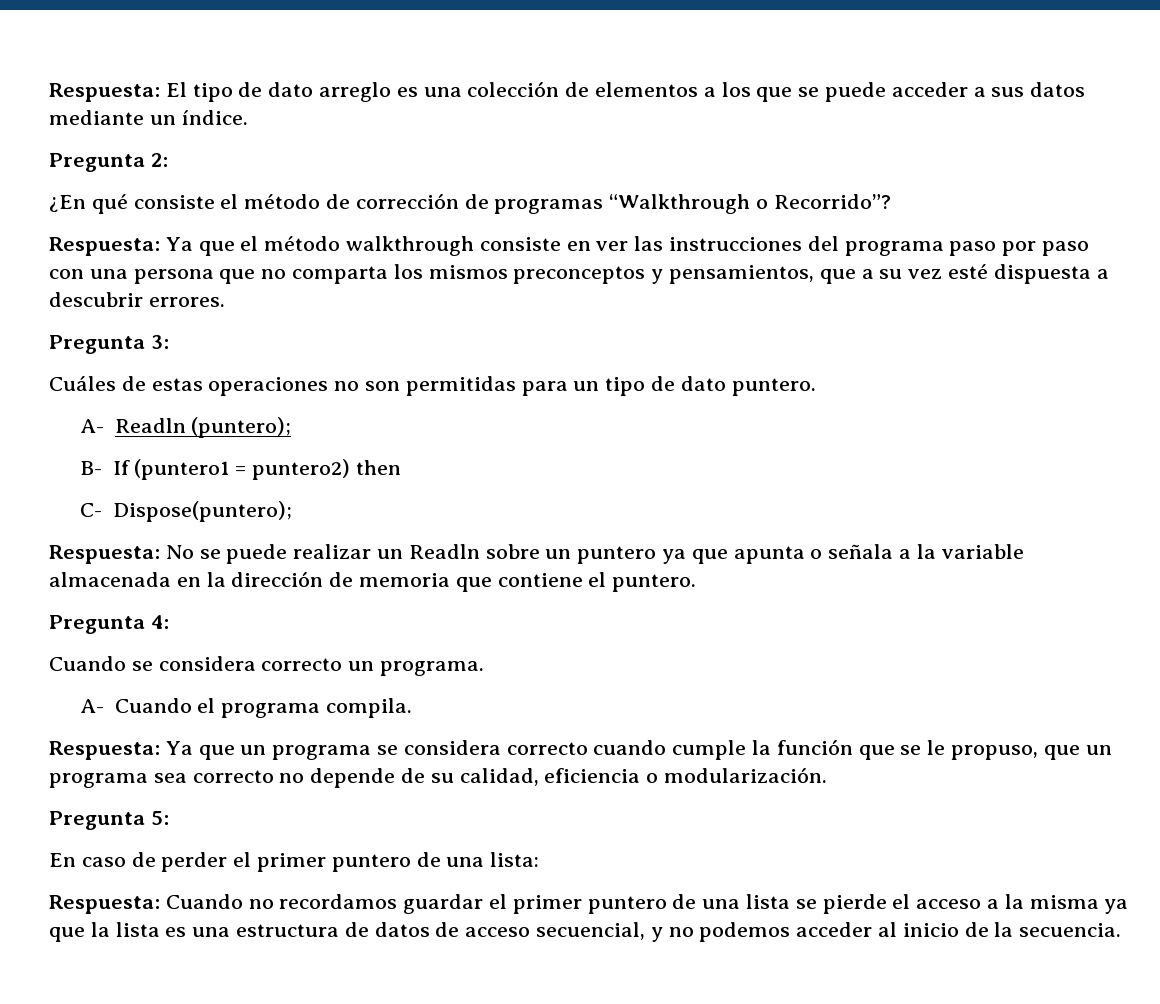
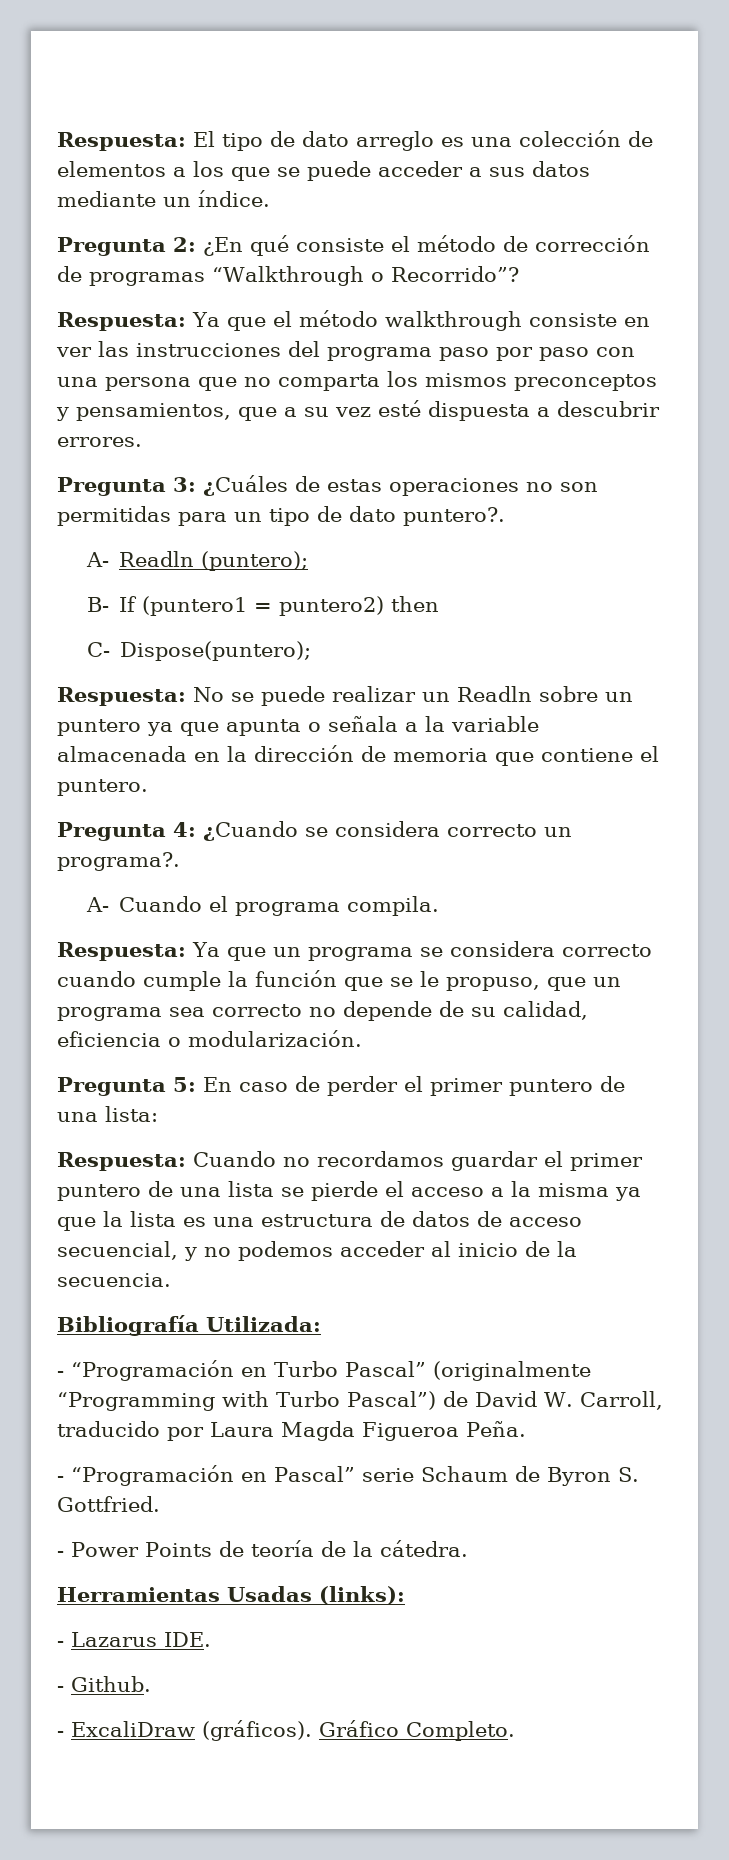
(168, 160) // -> (196, 244) none
[49,376,116,391] // Cuáles -> [203,475,288,496] ¿Cuáles
[731,378,816,396] puntero. -> [403,507,505,526] puntero?.
[49,656,126,671] // Cuando -> [203,821,298,841] ¿Cuando
[380,661,485,676] programa. -> [57,852,180,871] programa?.
(169, 818) // -> (196, 1084) none
(1122, 930) none -> [57,1315,321,1336] [57,1360,591,1381] [57,1391,663,1411] [57,1421,526,1441] [57,1465,639,1486] [57,1496,160,1512] [57,1540,468,1557] [57,1586,405,1605] [57,1632,211,1647] [57,1676,151,1692] [57,1720,515,1741] // Bibliografía Utilizada: // - “Programación en Turbo Pascal” (originalmente “Programming with Turbo Pascal”) de David W. Carroll, traducido por Laura Magda Figueroa Peña. // - “Programación en Pascal” serie Schaum de Byron S. Gottfried. // - Power Points de teoría de la cátedra. // Herramientas Usadas (links): // - Lazarus IDE. // - Github. // - ExcaliDraw (gráficos). Gráfico Completo.

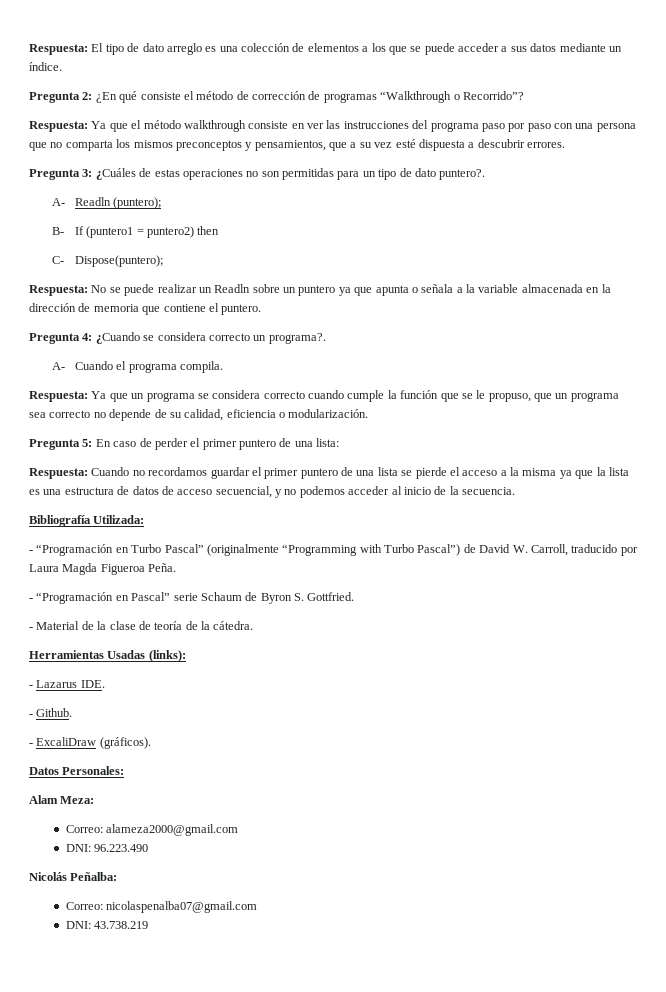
[71,1542,212,1557] Power Points -> [36,621,136,630] Material de la clase
[319,1720,515,1741] Gráfico Completo. -> [29,766,125,775] [29,795,95,804] [65,824,239,836] [65,844,149,852] [29,872,118,881] [65,901,258,913] [65,921,149,929] // Datos Personales: // Alam Meza: // Correo: alameza2000@gmail.com // DNI: 96.223.490 // Nicolás Peñalba: // Correo: nicolaspenalba07@gmail.com // DNI: 43.738.219

